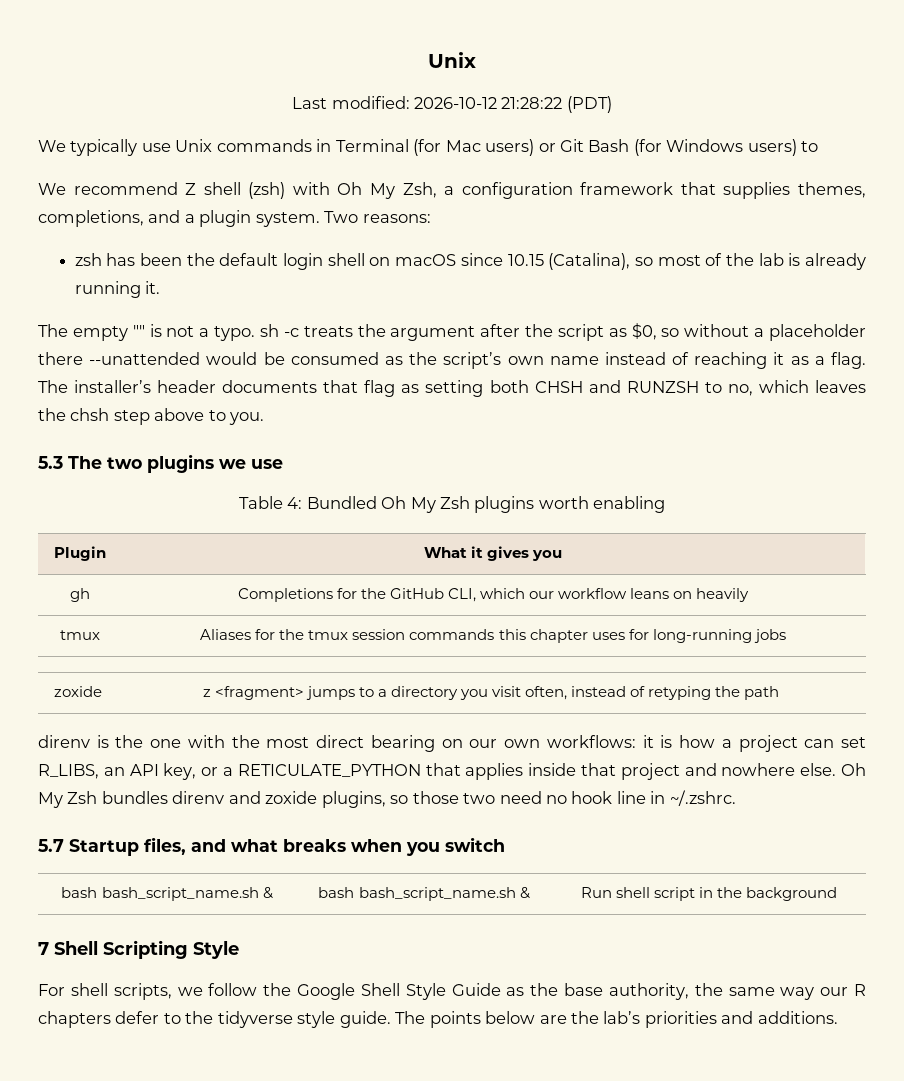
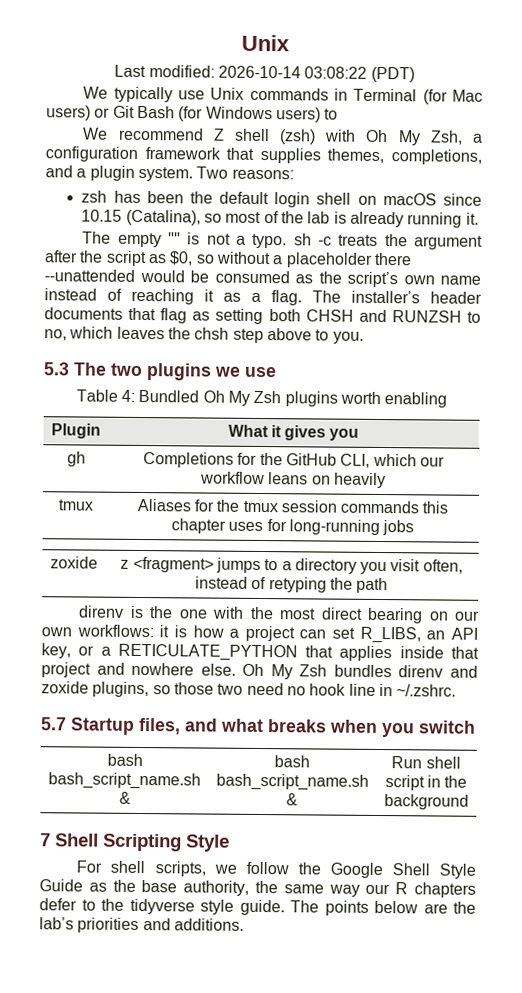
[414,97,563,109] 2026-10-12 21:28:22 -> [218,65,368,79] 2026-10-14 03:08:22

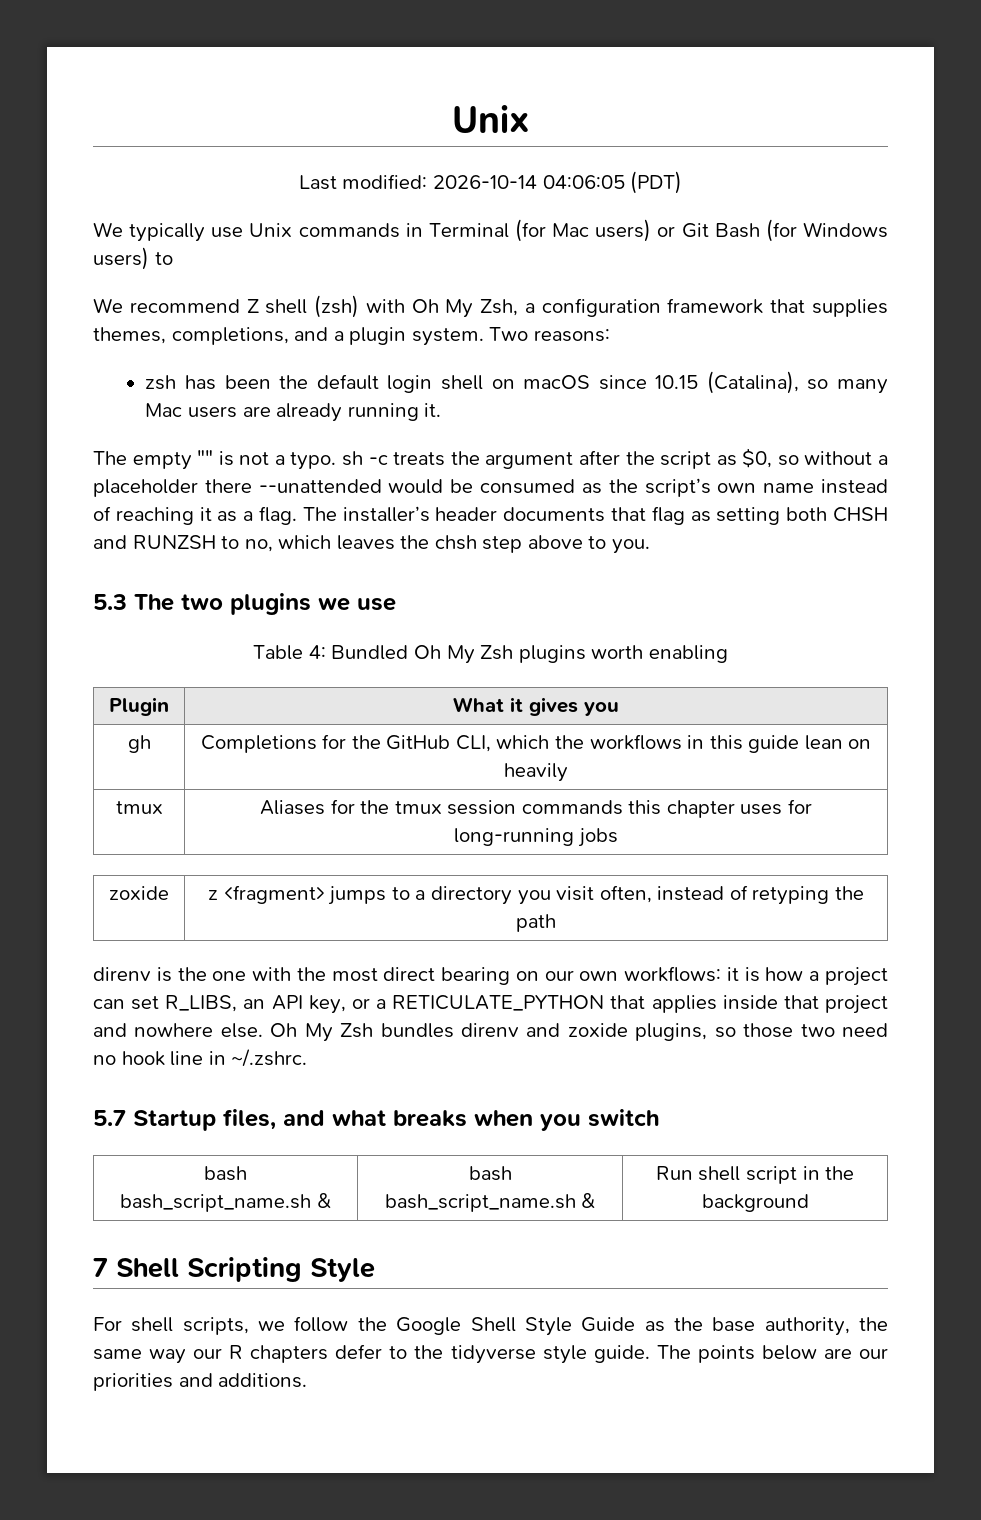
[304,66,368,79] 03:08:22 -> [542,175,625,189] 04:06:05
[225,211,347,224] most of the lab is -> [837,379,889,394] [145,403,271,418] many Mac users are
[419,456,445,467] [200,471,309,485] our workflow leans -> [555,734,843,753] the workflows in this guide lean
[453,901,476,914] [39,917,74,930] the lab’s -> [859,1348,889,1359] our

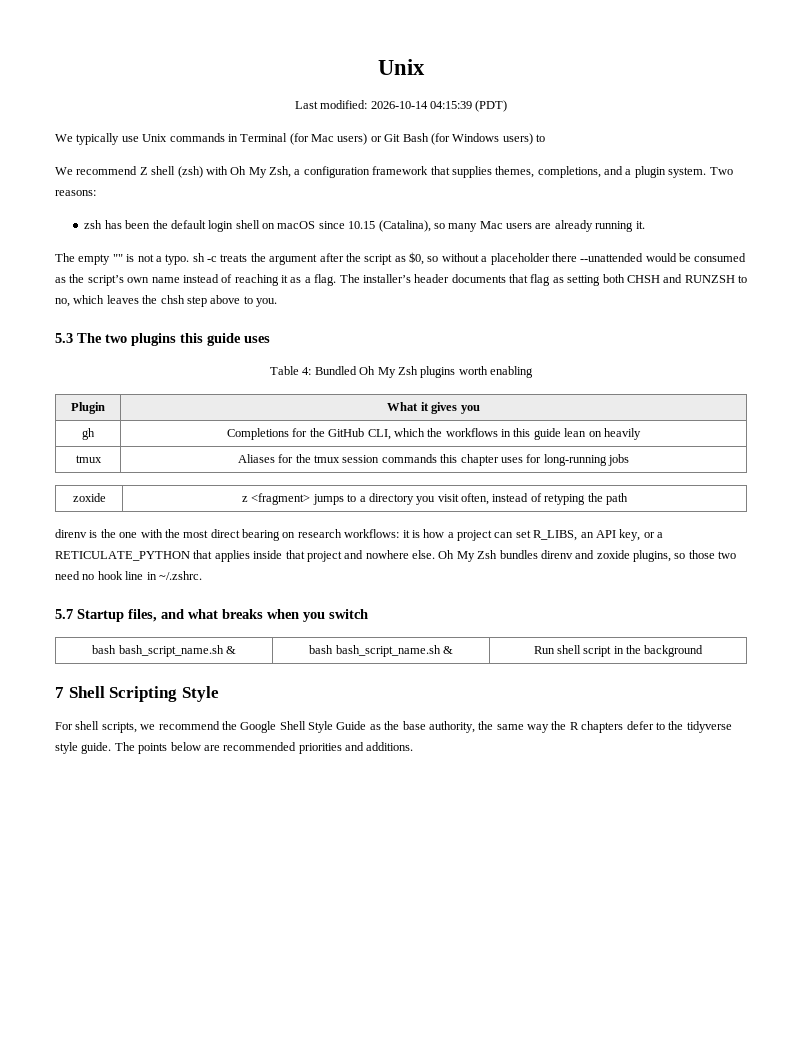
[542,175,625,189] 04:06:05 -> [429,101,472,109] 04:15:39
[318,598,396,611] we use -> [180,333,270,346] this guide uses
[544,970,619,981] our own -> [297,529,342,538] research
[294,1316,349,1332] follow -> [158,721,220,730] recommend
[193,1348,223,1359] our -> [551,721,567,730] the
[859,1348,889,1359] our -> [223,742,297,751] recommended

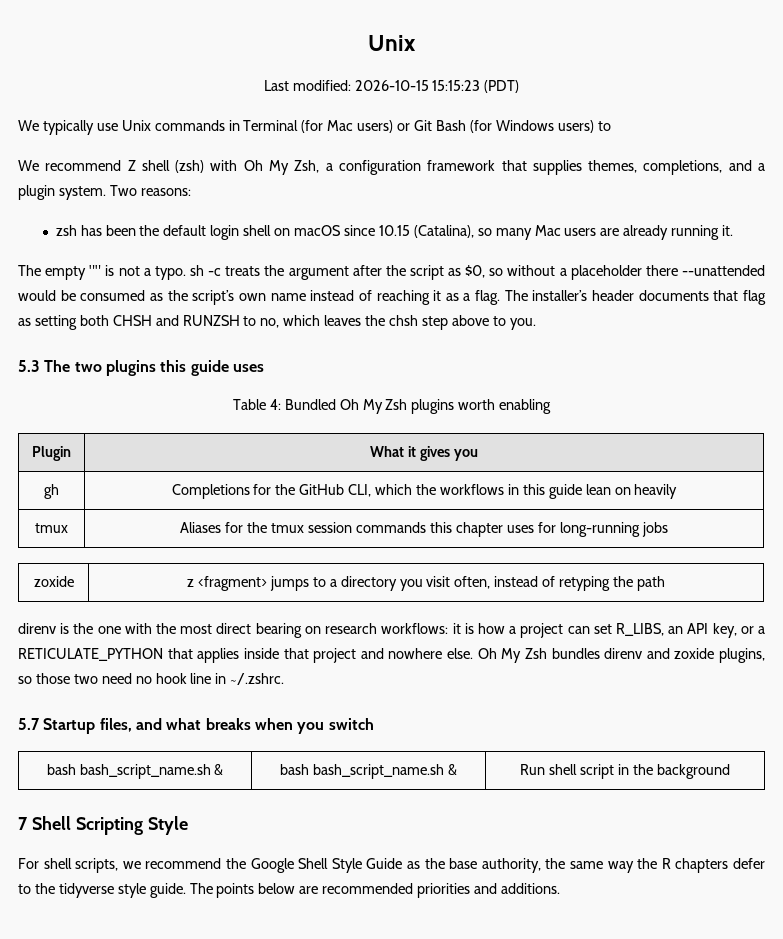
[370,101,472,109] 2026-10-14 04:15:39 -> [354,80,481,91] 2026-10-15 15:15:23

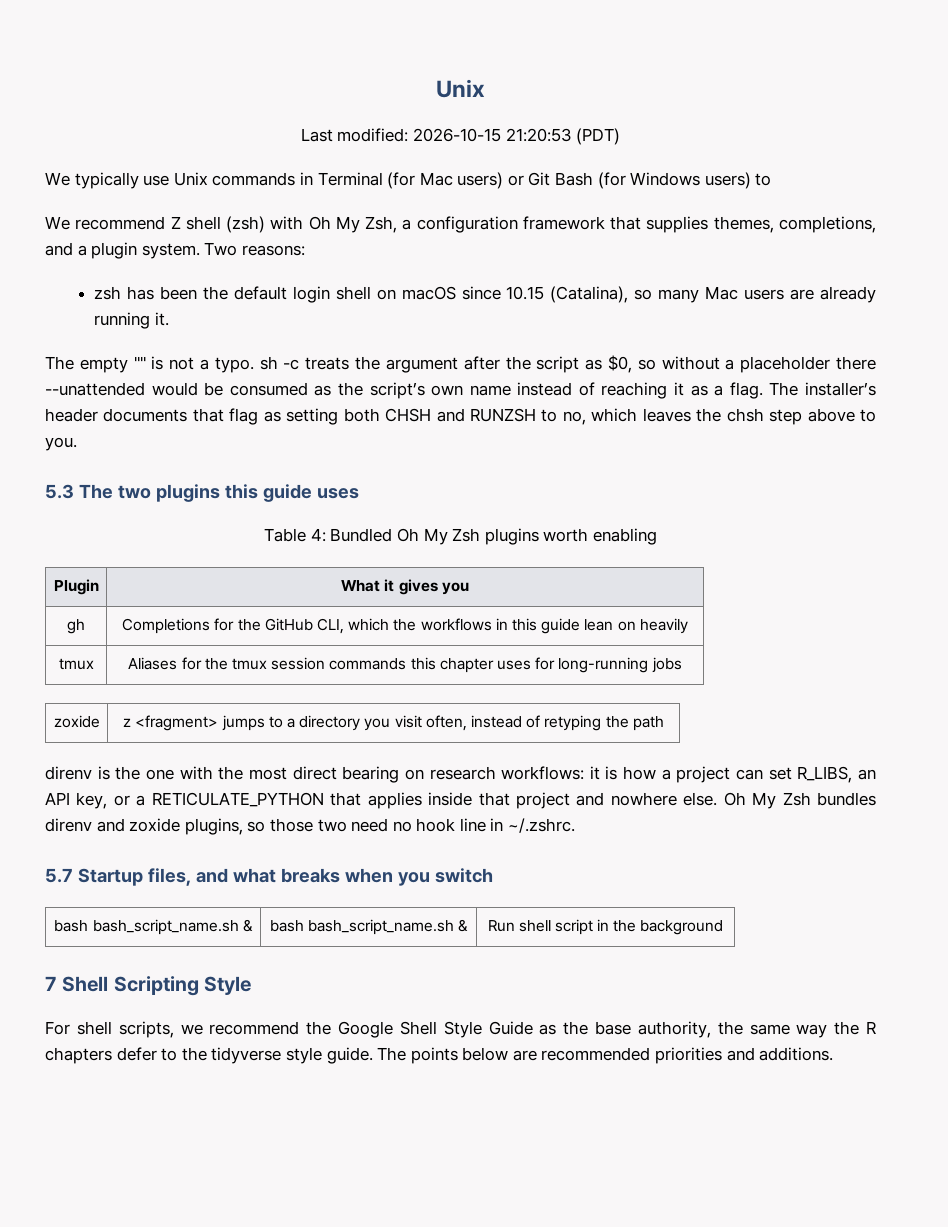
[432,80,481,91] 15:15:23 -> [505,128,572,142] 21:20:53

